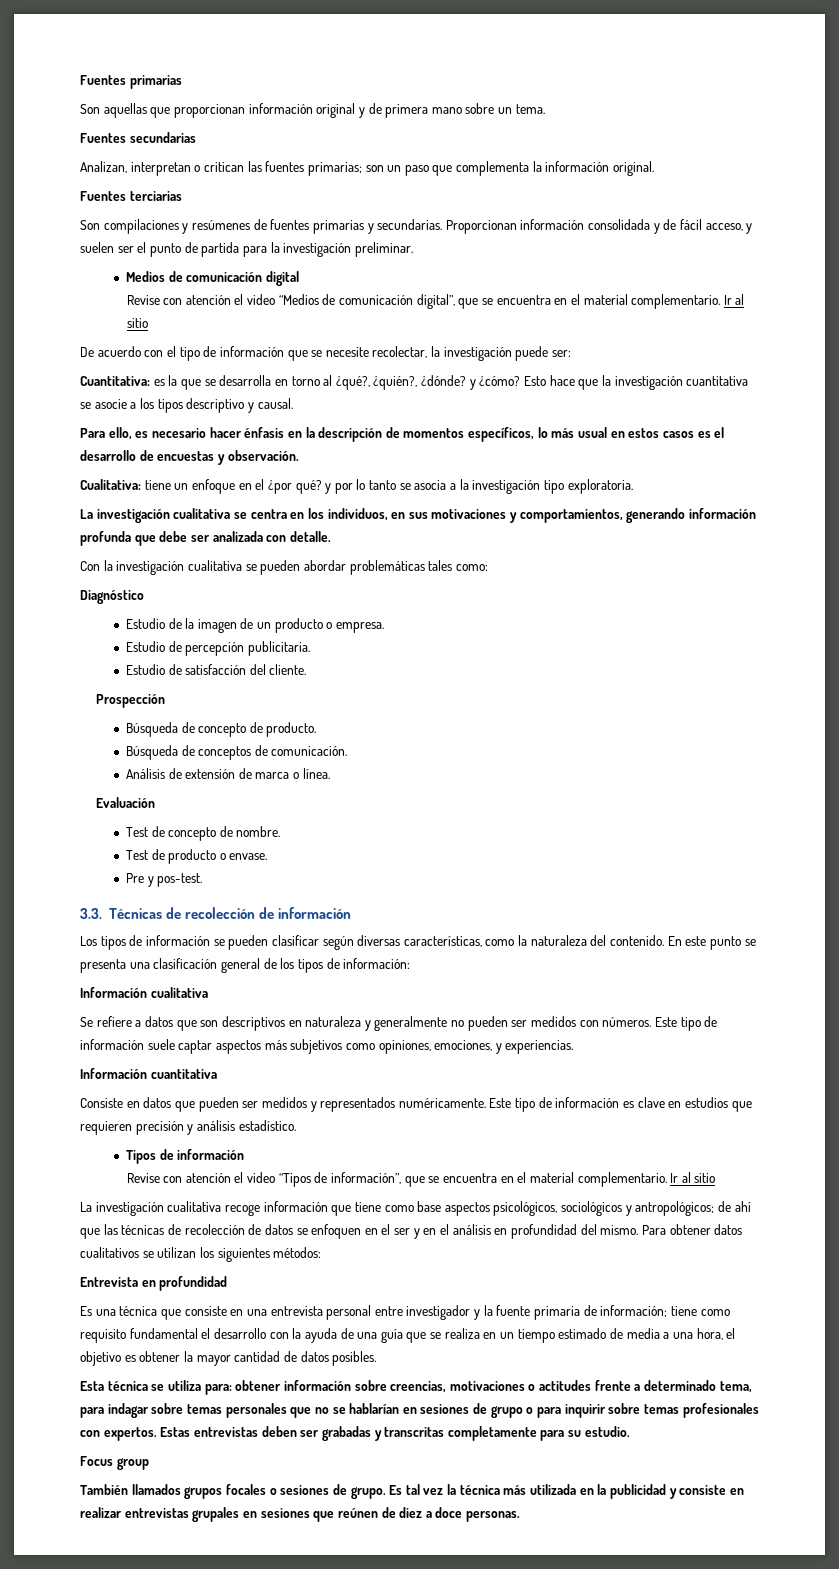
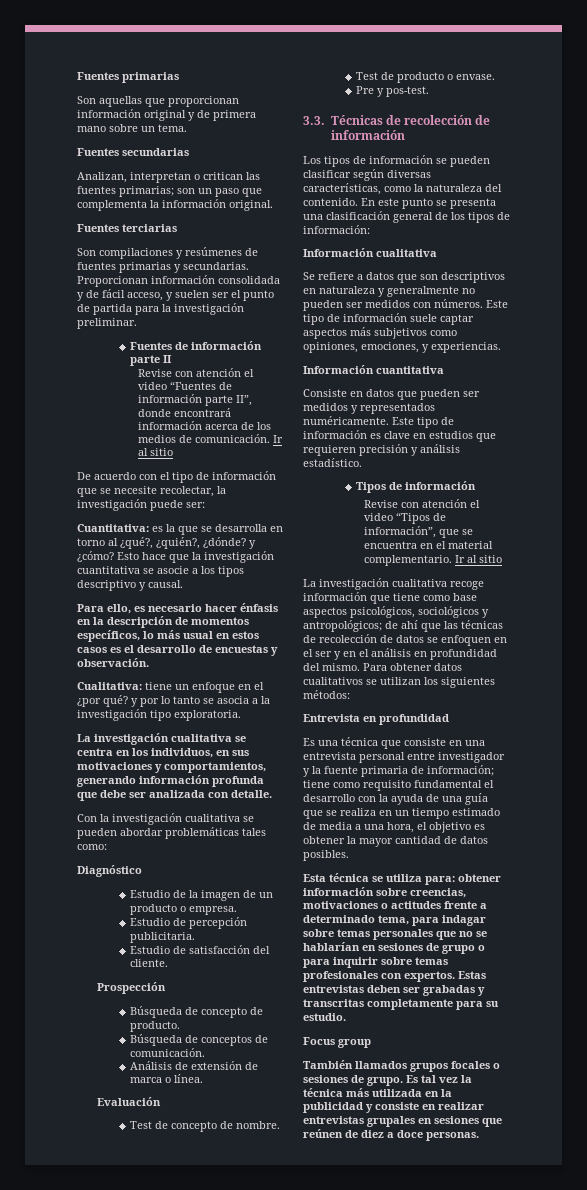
[125,271,299,286] [126,294,721,309] Medios de comunicación digital // Revise con atención el video “Medios de comunicación digital”, que se encuentra en el material complementario. -> [129,341,262,350] [129,355,172,366] [138,368,255,377] [138,381,233,390] [138,394,253,406] [138,408,232,417] [138,421,272,430] [138,434,271,443] Fuentes de información parte II // Revise con atención el video “Fuentes de información parte II”, donde encontrará información acerca de los medios de comunicación.

